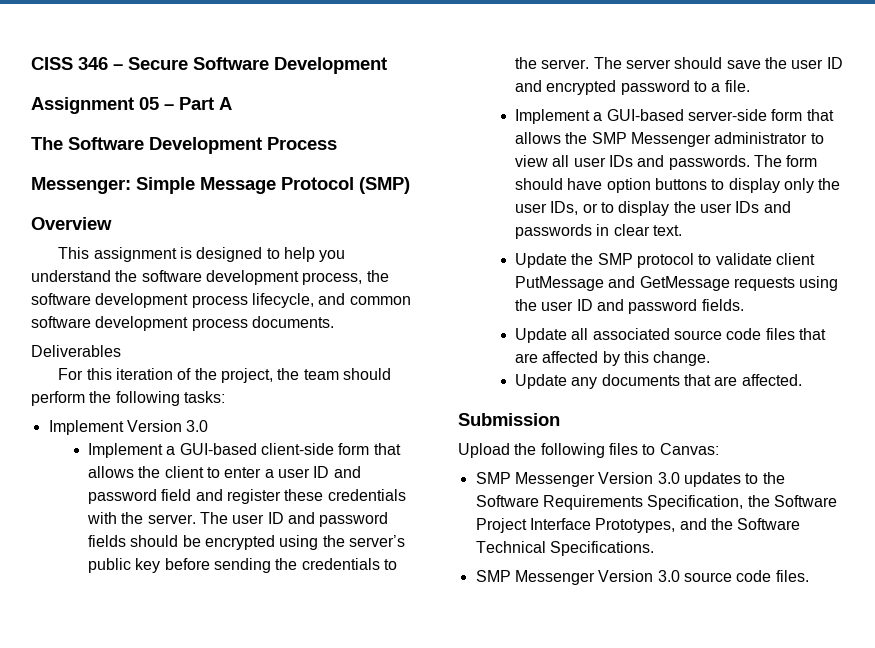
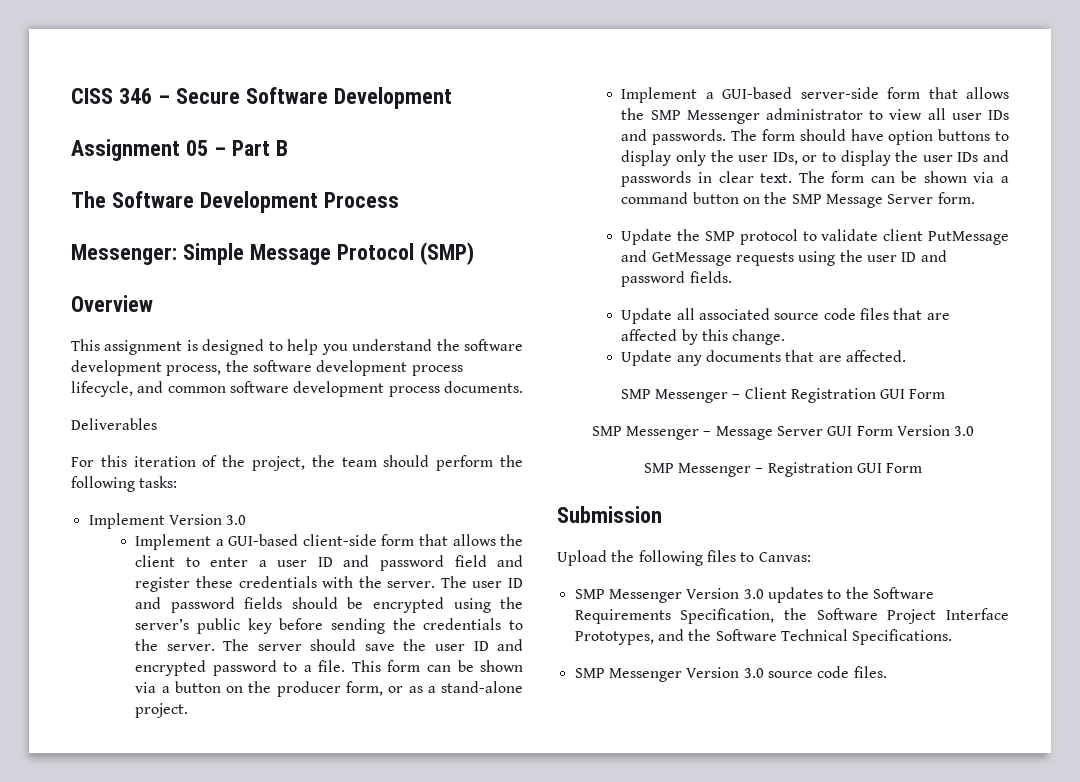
[219,97,232,110] A -> [275,140,288,156] B
(750, 86) none -> [351,660,524,672] [135,681,524,697] [135,703,189,718] This form can be shown via a button on the producer form, or as a stand-alone project.
(683, 230) none -> [798,171,1009,183] [621,192,975,208] The form can be shown via a command button on the SMP Message Server form.
(802, 380) none -> [620,387,946,403] [591,425,975,440] [643,462,923,477] // SMP Messenger – Client Registration GUI Form // SMP Messenger – Message Server GUI Form Version 3.0 // SMP Messenger – Registration GUI Form

